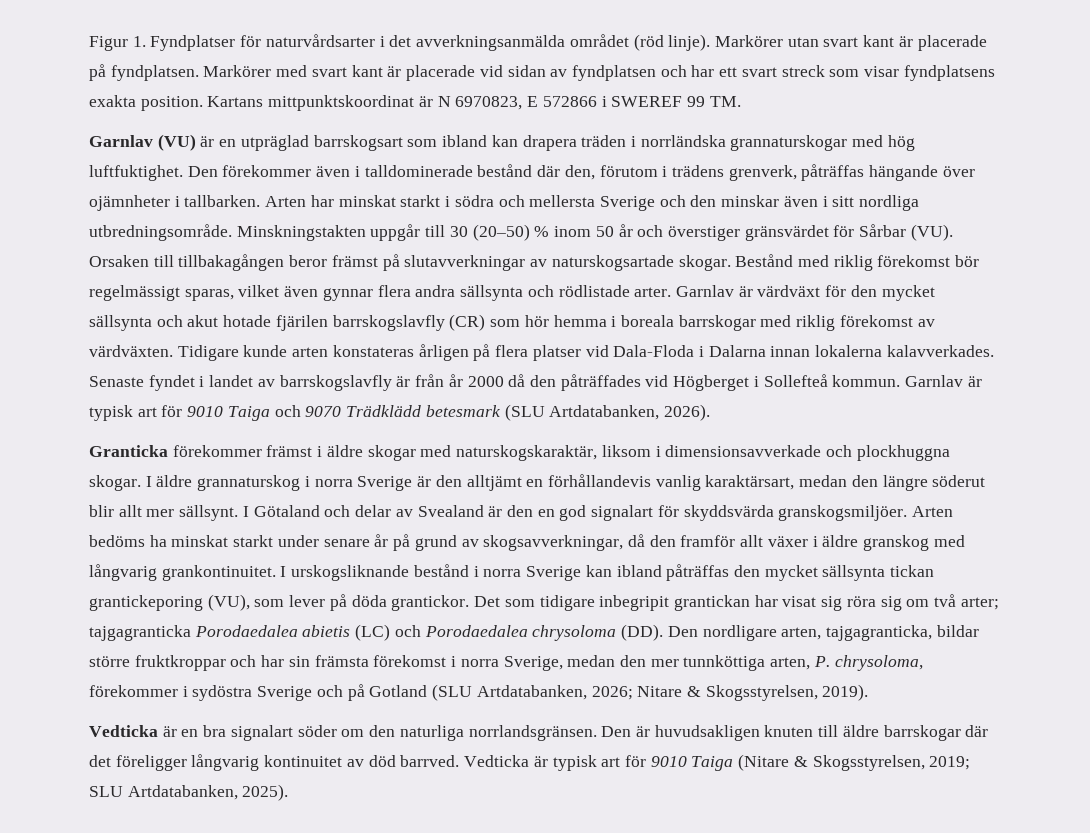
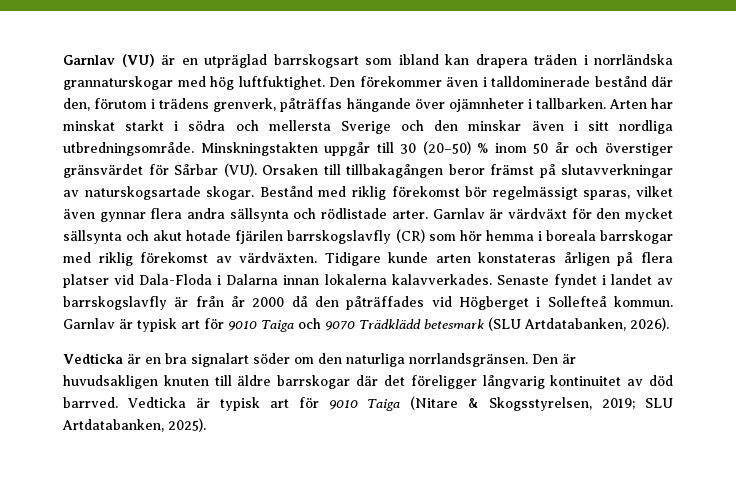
[89,34,987,51] [89,64,995,81] [89,95,741,111] Figur 1. Fyndplatser för naturvårdsarter i det avverkningsanmälda området (röd linje). Markörer utan svart kant är placerade på fyndplatsen. Markörer med svart kant är placerade vid sidan av fyndplatsen och har ett svart streck som visar fyndplatsens exakta position. Kartans mittpunktskoordinat är N 6970823, E 572866 i SWEREF 99 TM. // -> (63, 60) none
[89,445,950,461] [89,474,986,491] [89,505,954,521] [89,534,965,551] [89,564,935,581] [89,594,999,611] [89,624,979,641] [89,655,923,671] [89,684,869,701] // Granticka förekommer främst i äldre skogar med naturskogskaraktär, liksom i dimensionsavverkade och plockhuggna skogar. I äldre grannaturskog i norra Sverige är den alltjämt en förhållandevis vanlig karaktärsart, medan den längre söderut blir allt mer sällsynt. I Götaland och delar av Svealand är den en god signalart för skyddsvärda granskogsmiljöer. Arten bedöms ha minskat starkt under senare år på grund av skogsavverkningar, då den framför allt växer i äldre granskog med långvarig grankontinuitet. I urskogsliknande bestånd i norra Sverige kan ibland påträffas den mycket sällsynta tickan grantickeporing (VU), som lever på döda grantickor. Det som tidigare inbegripit grantickan har visat sig röra sig om två arter; tajgagranticka Porodaedalea abietis (LC) och Porodaedalea chrysoloma (DD). Den nordligare arten, tajgagranticka, bildar större fruktkroppar och har sin främsta förekomst i norra Sverige, medan den mer tunnköttiga arten, P. chrysoloma, förekommer i sydöstra Sverige och på Gotland (SLU Artdatabanken, 2026; Nitare & Skogsstyrelsen, 2019). -> (669, 324) none

